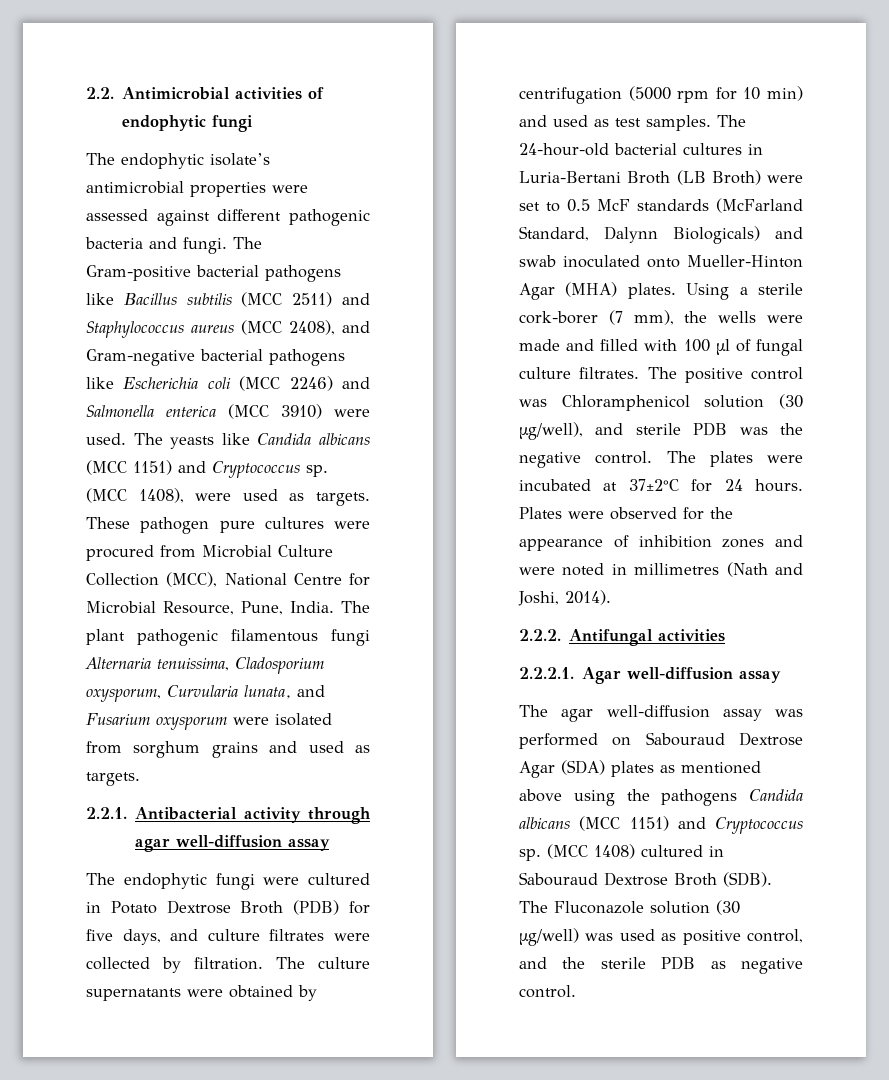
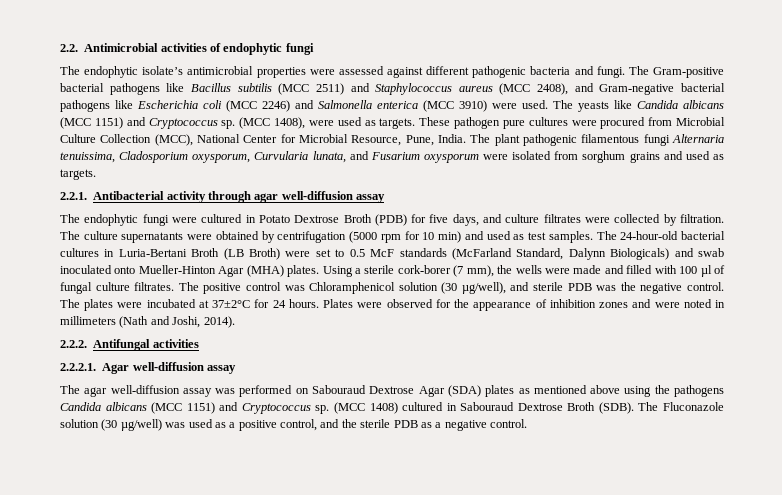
[293,573,342,585] Centre -> [243,135,278,143] Center
[634,563,720,575] millimetres -> [60,316,116,325] millimeters
(677, 937) none -> [229,422,236,428] a
(726, 965) none -> [435,422,442,428] a

